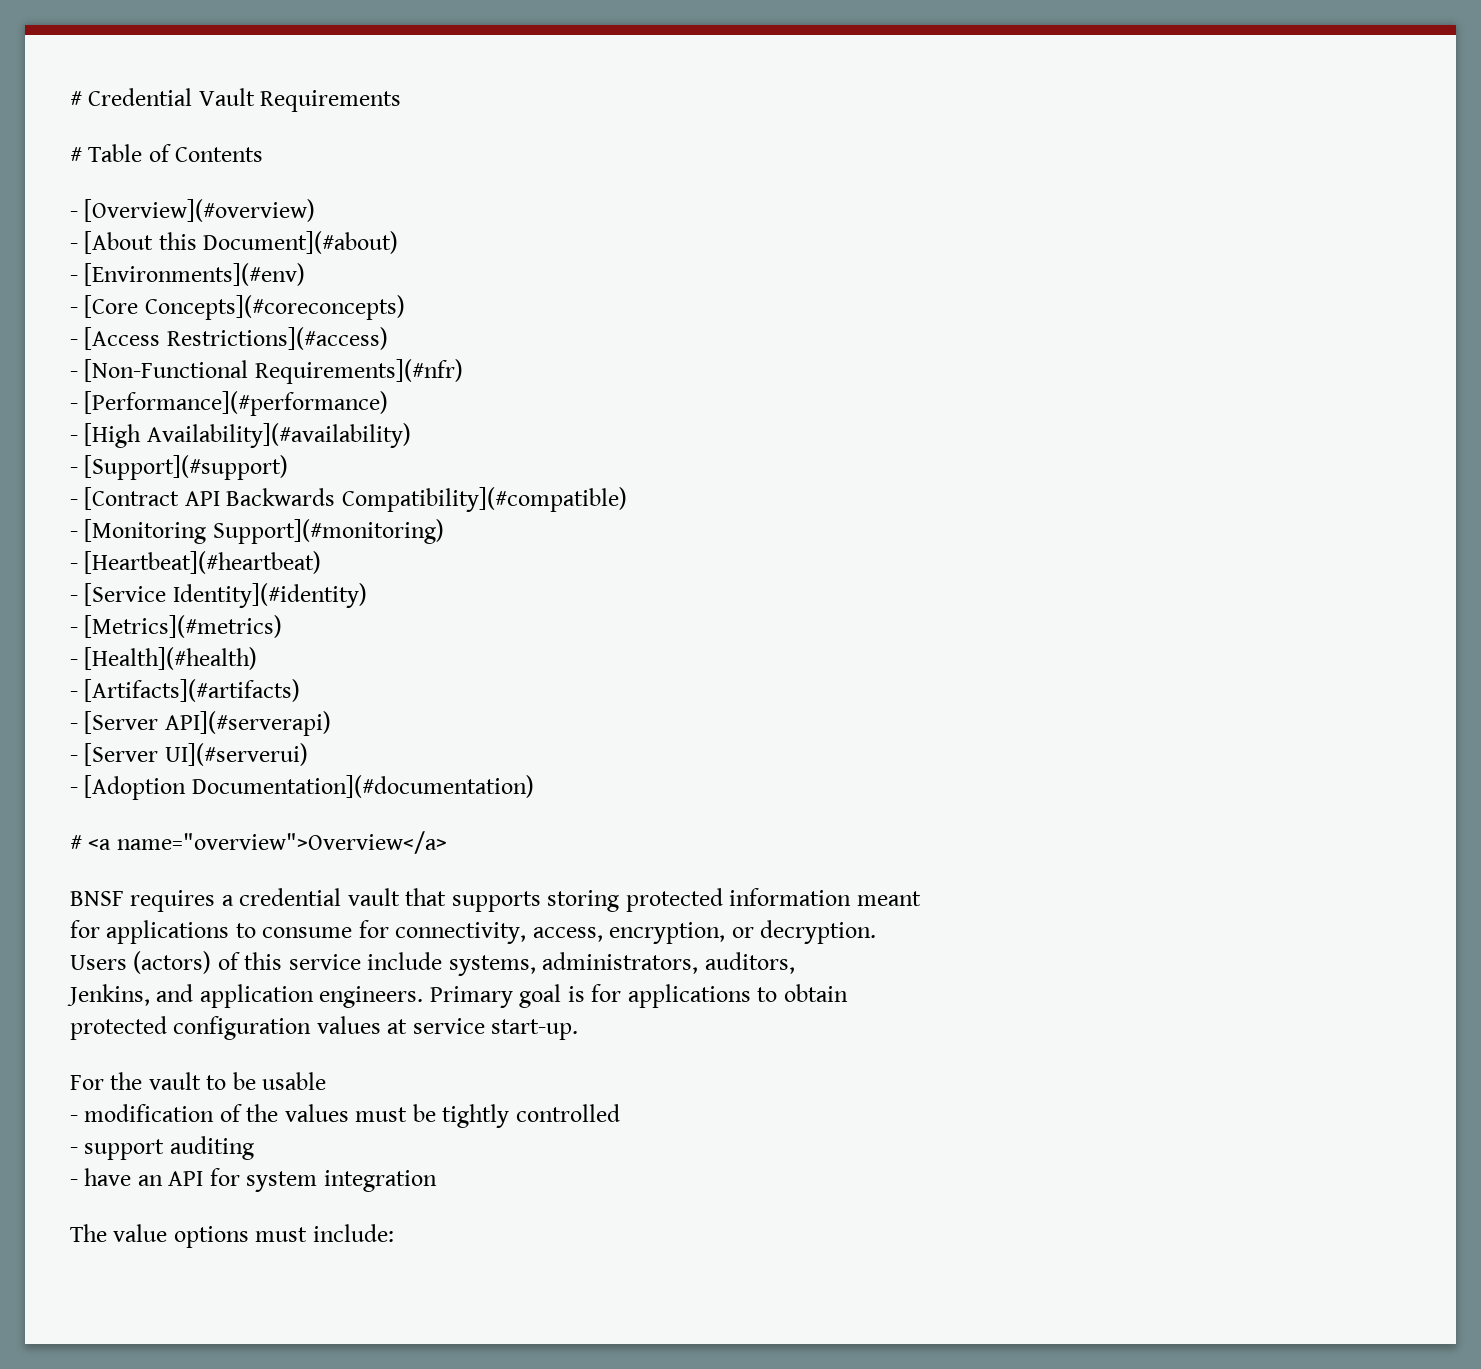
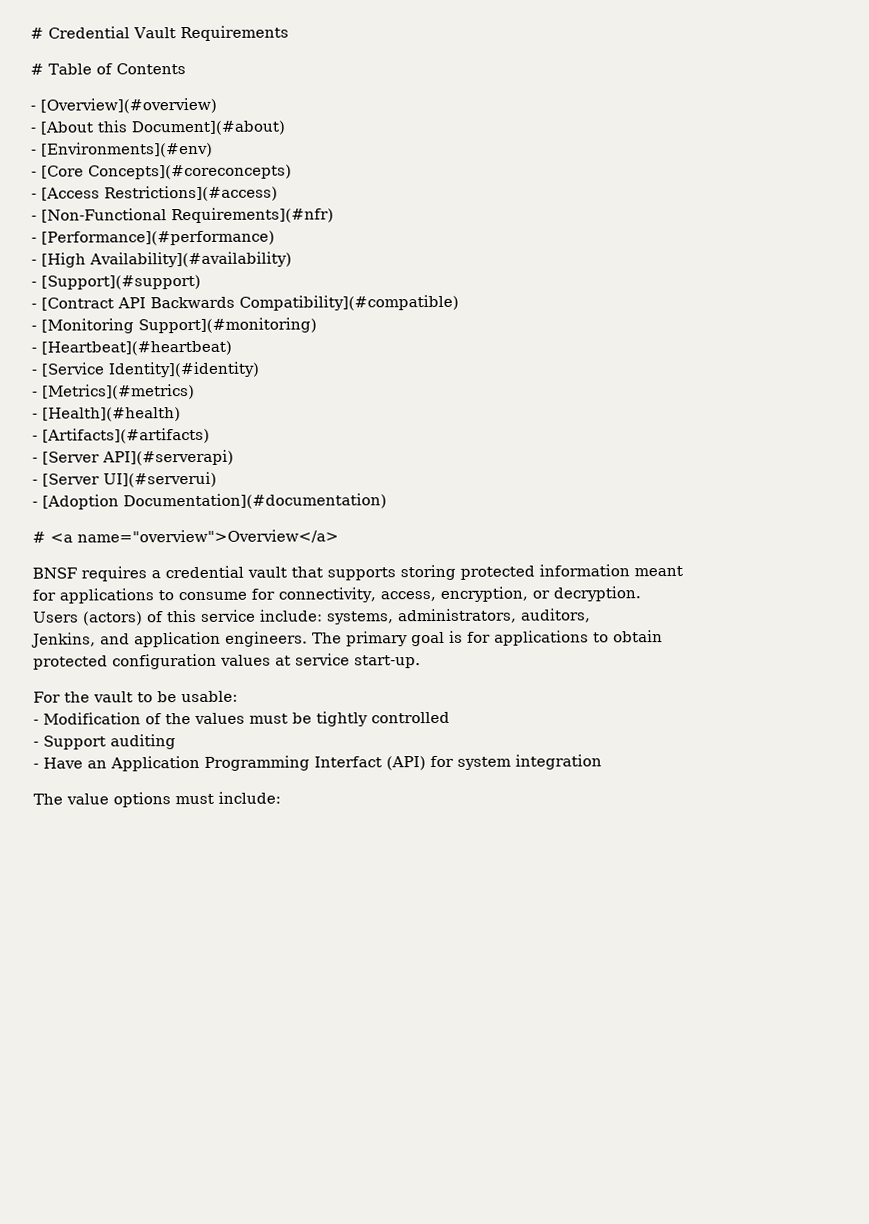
[367,952,443,970] include -> [259,609,323,622] include:
[429,986,513,1008] Primary -> [312,631,408,647] The primary
[262,1072,327,1090] [70,1104,215,1122] usable // - modification -> [181,690,238,703] [33,712,141,725] usable: // - Modification
[84,1139,165,1160] support -> [43,735,106,750] Support
[84,1168,204,1186] have an API -> [43,755,426,772] Have an Application Programming Interfact (API)

